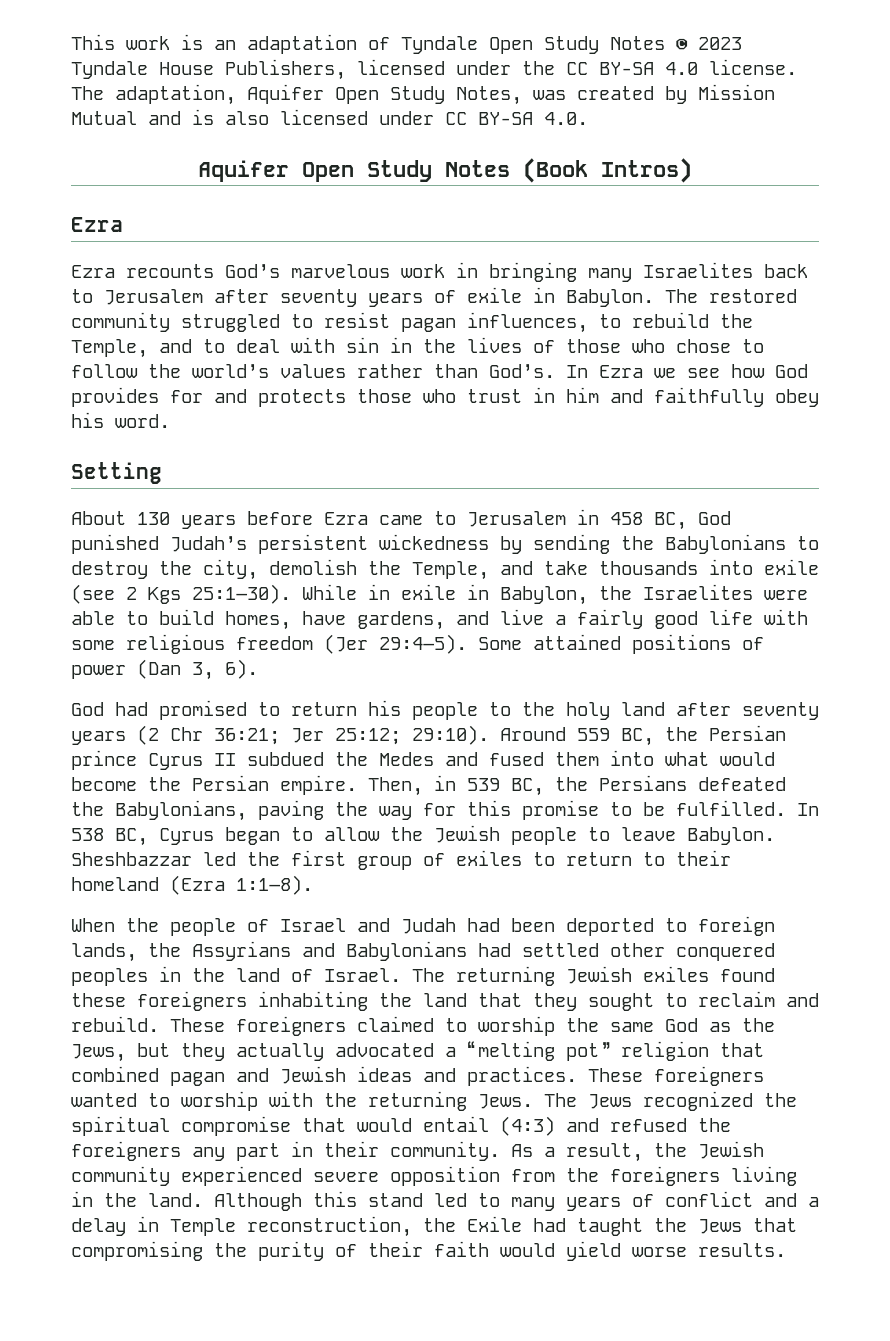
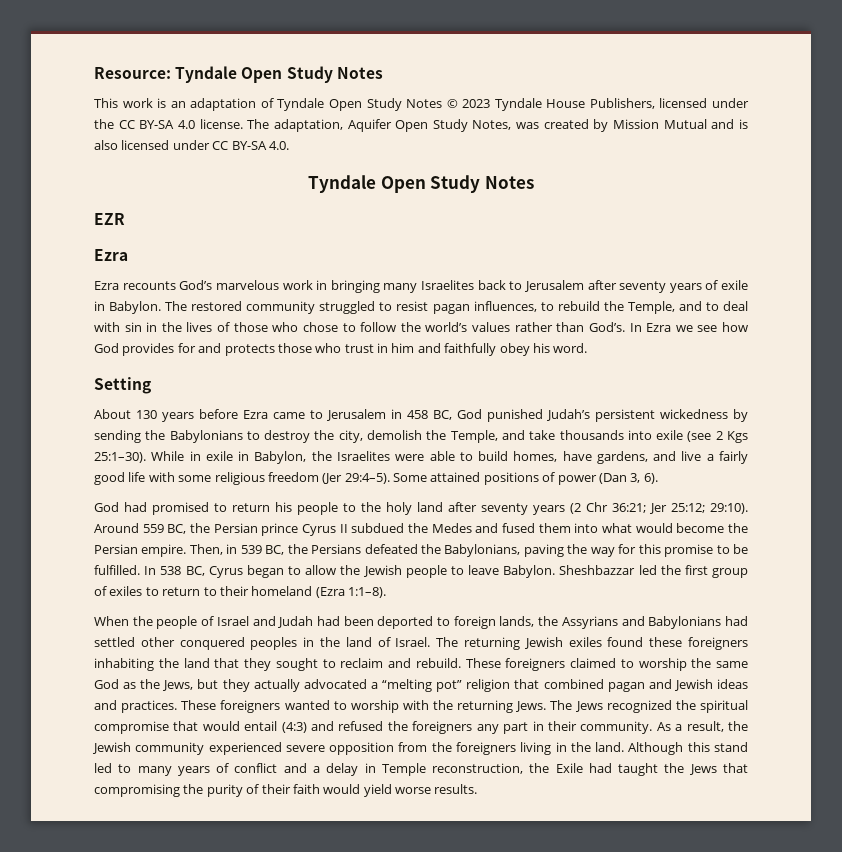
(71, 42) none -> [94,66,383,83] Resource: Tyndale Open Study Notes //
[198,158,692,183] Aquifer Open Study Notes (Book Intros) -> [308,175,534,193] [94,213,125,225] Tyndale Open Study Notes // EZR

